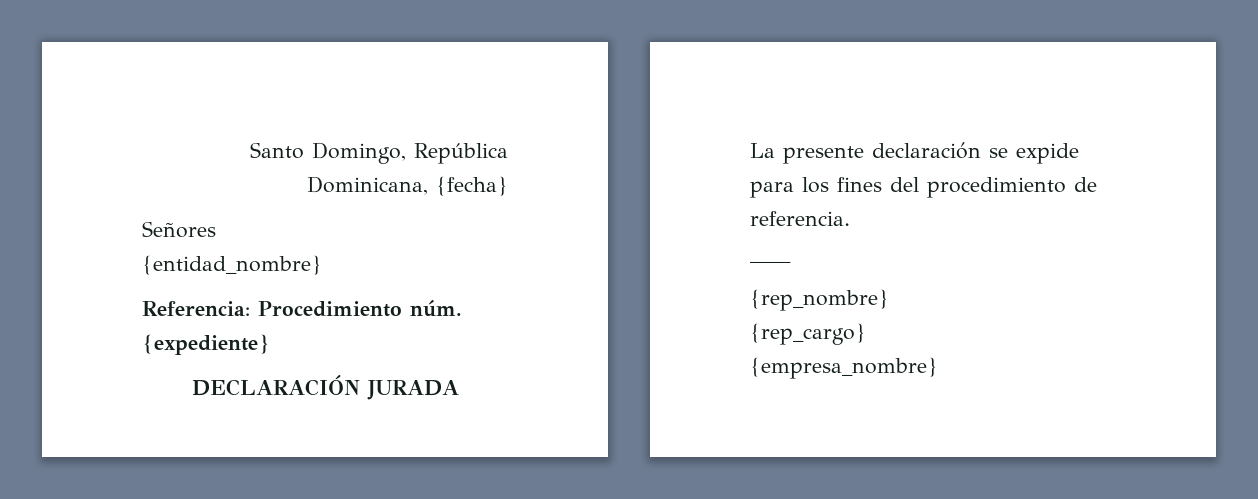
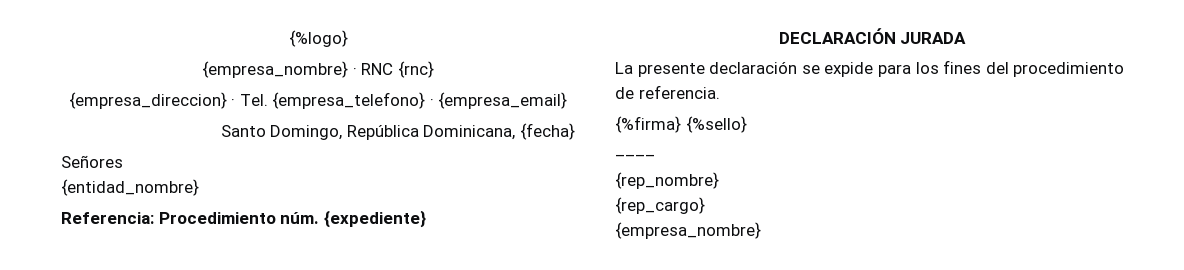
(250, 150) none -> [288,30,348,47] [202,61,434,78] [68,92,568,109] {%logo} // {empresa_nombre} · RNC {rnc} // {empresa_direccion} · Tel. {empresa_telefono} · {empresa_email} //
(850, 218) none -> [615,116,747,133] // {%firma} {%sello}

